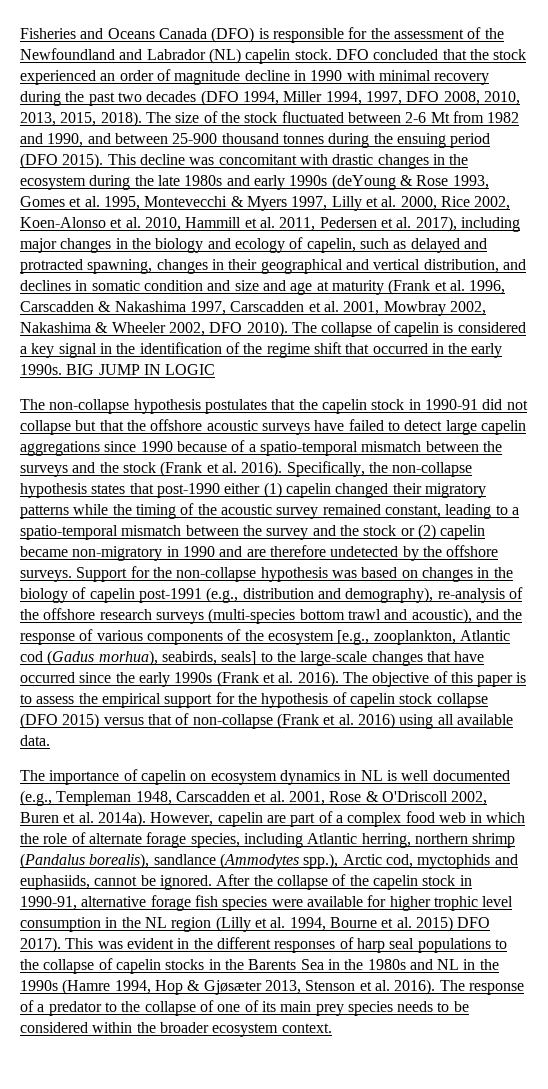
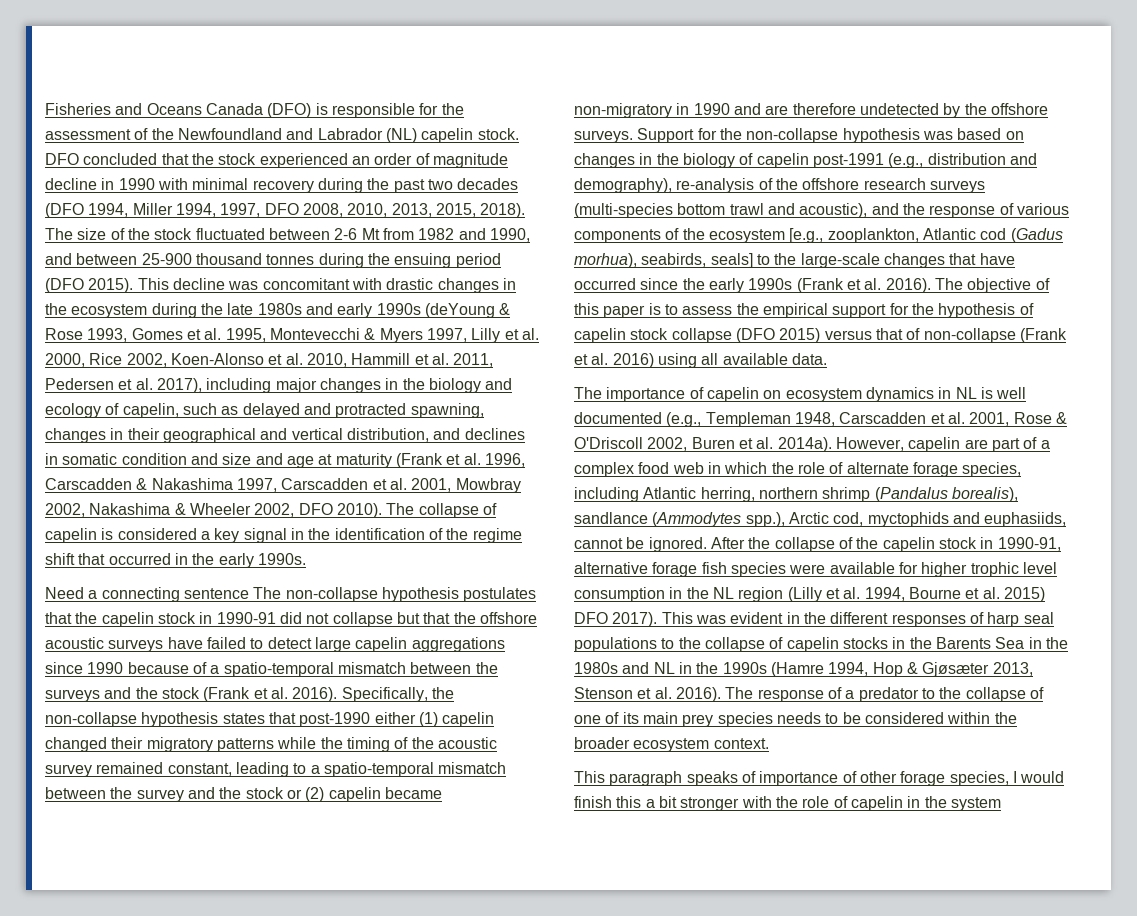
[66,364,216,375] BIG JUMP IN LOGIC // -> [45,587,249,602] // Need a connecting sentence
(332, 1028) none -> [574,771,1065,786] [574,796,1001,811] // This paragraph speaks of importance of other forage species, I would finish this a bit stronger with the role of capelin in the system

